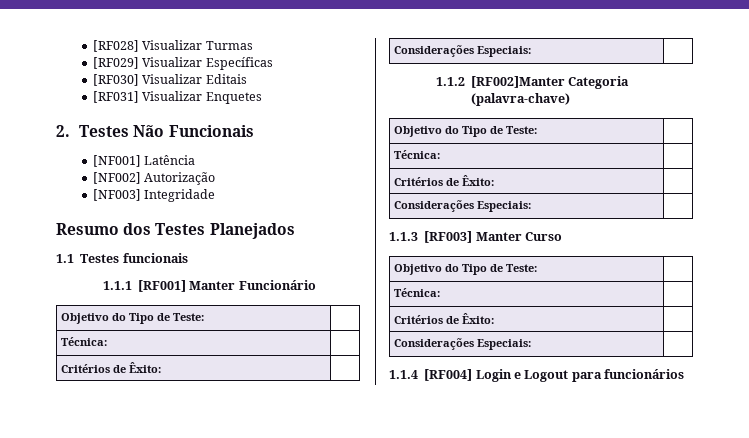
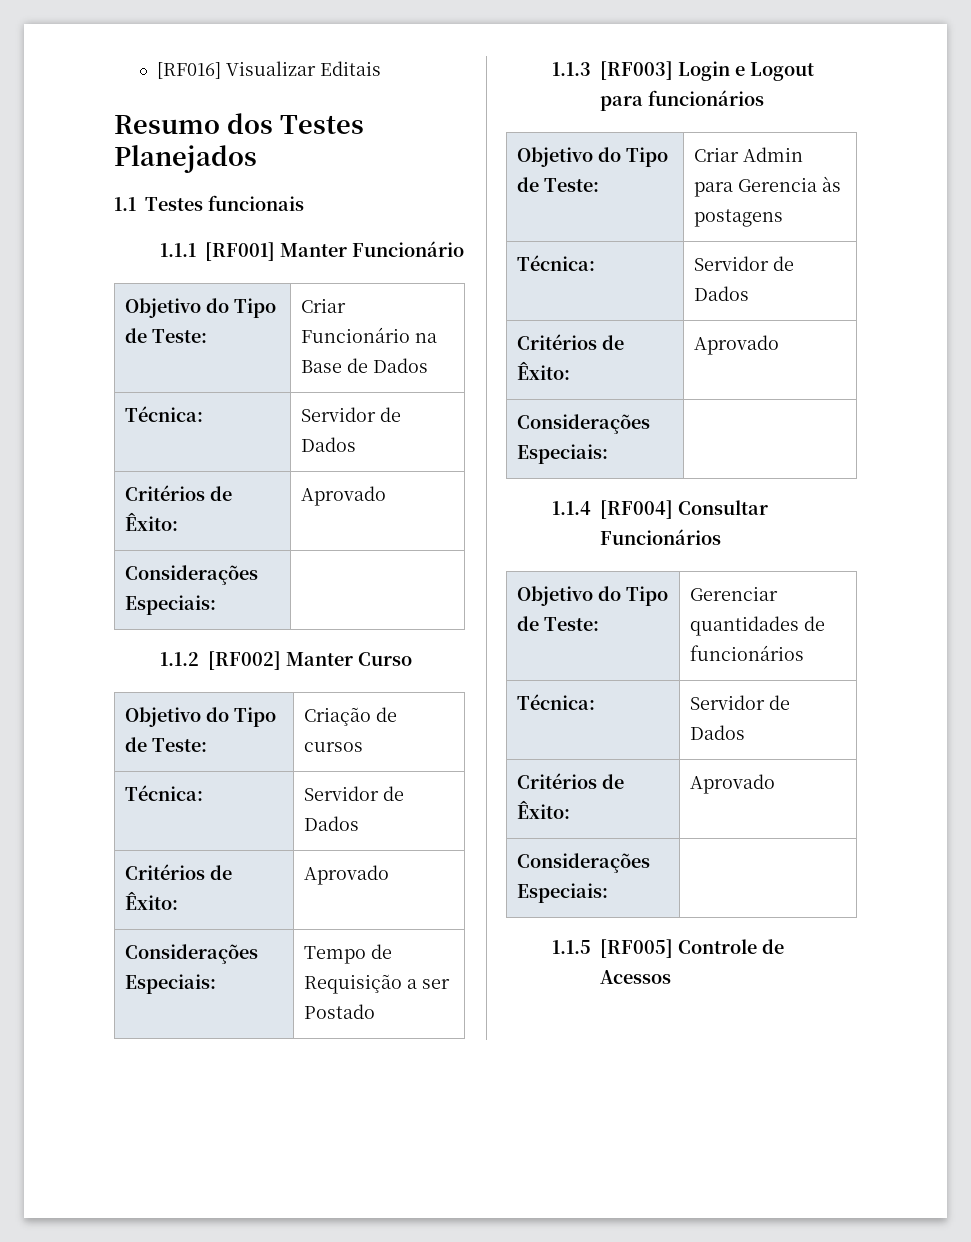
[93,40,253,52] [93,57,273,70] [93,74,247,86] [93,91,262,104] [56,125,254,137] [93,155,196,167] [93,172,216,185] [93,189,216,202] [RF028] Visualizar Turmas // [RF029] Visualizar Específicas // [RF030] Visualizar Editais // [RF031] Visualizar Enquetes // 2. Testes Não Funcionais // [NF001] Latência // [NF002] Autorização // [NF003] Integridade -> [156,61,381,79] [RF016] Visualizar Editais
[61,337,108,346] [61,362,162,373] // Técnica: | // Critérios de Êxito: | -> [300,298,346,313] [300,327,437,343] [300,358,428,373] [124,406,203,422] [300,407,401,422] [300,437,356,452] [124,485,232,501] [124,512,178,531] [300,486,386,506] Criar Funcionário na Base de Dados // Técnica: | Servidor de Dados // Critérios de Êxito: | Aprovado
[470,76,630,89] [470,93,570,106] [394,126,538,137] [394,150,441,159] [394,175,495,186] [394,200,532,212] [389,231,473,243] [RF002]Manter Categoria (palavra-chave) // Objetivo do Tipo de Teste: | // Técnica: | // Critérios de Êxito: | // Considerações Especiais: | // 1.1.3 [RF003] -> [207,651,281,670] [RF002]
[394,288,441,297] [394,313,495,324] [394,338,532,350] [389,369,685,382] // Técnica: | // Critérios de Êxito: | // Considerações Especiais: | // 1.1.4 [RF004] Login e Logout para funcionários -> [303,707,397,726] [303,742,363,752] [124,785,203,801] [303,786,404,801] [303,816,359,831] [124,864,232,880] [124,891,178,910] [303,865,389,885] [124,944,258,964] [124,974,216,994] [303,944,392,964] [303,974,450,994] [303,1004,375,1019] [551,61,814,81] [599,90,764,111] [516,147,668,167] [516,177,599,192] [693,147,803,162] [693,176,841,197] [693,209,783,227] [516,255,595,271] [693,256,794,271] [693,286,749,301] [516,334,624,350] [516,361,570,380] [693,335,779,355] [516,414,650,434] [516,444,608,464] [551,500,768,519] [599,529,721,545] [516,586,668,606] [516,616,599,631] [689,586,778,601] [689,616,825,636] [689,645,804,661] [516,694,595,710] [689,695,790,710] [689,725,745,740] [516,773,624,789] [516,800,570,819] [689,774,775,794] [516,853,650,873] [516,883,608,903] [551,939,784,958] [599,970,671,984] Criação de cursos // Técnica: | Servidor de Dados // Critérios de Êxito: | Aprovado // Considerações Especiais: | Tempo de Requisição a ser Postado // 1.1.3 [RF003] Login e Logout para funcionários // Objetivo do Tipo de Teste: | Criar Admin para Gerencia às postagens // Técnica: | Servidor de Dados // Critérios de Êxito: | Aprovado // Considerações Especiais: | // 1.1.4 [RF004] Consultar Funcionários // Objetivo do Tipo de Teste: | Gerenciar quantidades de funcionários // Técnica: | Servidor de Dados // Critérios de Êxito: | Aprovado // Considerações Especiais: | // 1.1.5 [RF005] Controle de Acessos

